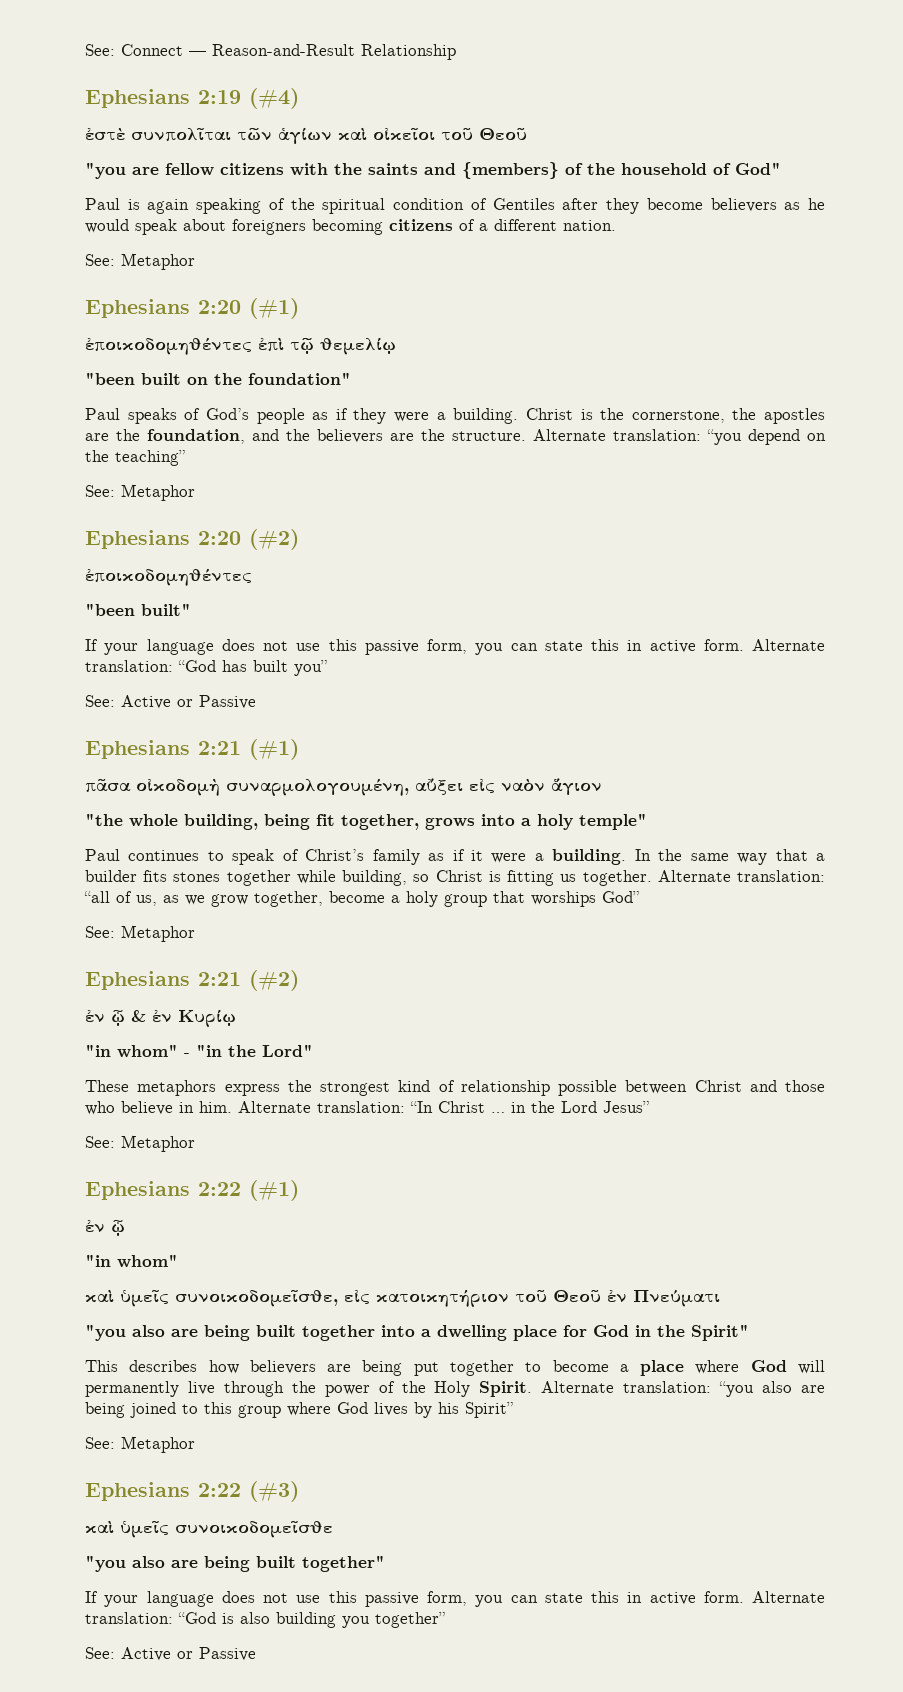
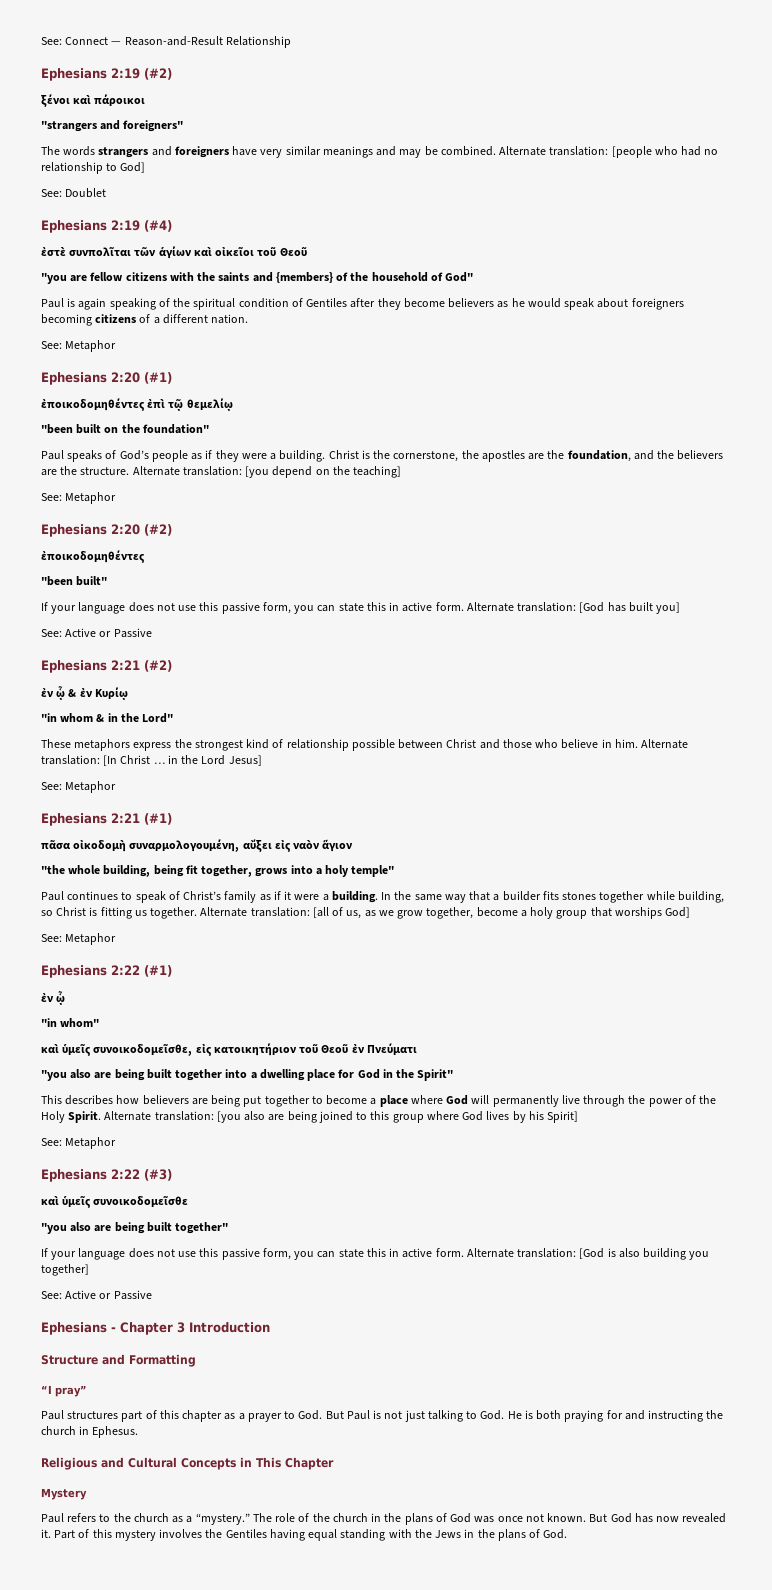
(456, 52) none -> [41,68,172,81] [41,94,146,107] [41,120,184,132] [41,146,719,158] [41,162,146,174] [41,188,107,198] // Ephesians 2:19 (#2) // ξένοι καὶ πάροικοι // "strangers and foreigners" // The words strangers and foreigners have very similar meanings and may be combined. Alternate translation: [people who had no relationship to God] // See: Doublet
[707,429,742,445] “you -> [245,466,270,478] [you
[115,450,185,466] teaching” -> [353,466,402,478] teaching]
[178,660,216,672] “God -> [579,602,605,613] [God
[294,660,327,676] [85,695,256,709] you” // See: Active or Passive -> [656,602,681,614] [41,628,152,638] [41,660,172,673] [41,686,128,700] [41,713,174,723] [41,739,689,751] [41,755,262,766] [41,781,117,793] you] // See: Active or Passive // Ephesians 2:21 (#2) // ἐν ᾧ & ἐν Κυρίῳ // "in whom & in the Lord" // These metaphors express the strongest kind of relationship possible between Christ and those who believe in him. Alternate translation: [In Christ … in the Lord Jesus] // See: Metaphor
[84,891,110,903] “all -> [312,907,329,918] [all
[602,891,639,903] [85,925,195,942] [85,970,299,991] [85,1009,236,1027] [85,1044,313,1058] [85,1080,825,1096] [85,1101,649,1115] God” // See: Metaphor // Ephesians 2:21 (#2) // ἐν ᾧ & ἐν Κυρίῳ // "in whom" - "in the Lord" // These metaphors express the strongest kind of relationship possible between Christ and those who believe in him. Alternate translation: “In Christ … in the Lord Jesus” -> [665,907,691,918] God]
[719,1381,755,1397] “you -> [216,1111,241,1123] [you
[465,1402,513,1418] Spirit” -> [547,1111,579,1123] Spirit]
[178,1612,216,1624] “God -> [579,1248,605,1259] [God
[375,1612,445,1628] [85,1647,256,1661] together” // See: Active or Passive -> [41,1264,89,1276] [41,1290,152,1300] [41,1322,270,1335] [41,1354,196,1367] [41,1385,87,1397] [41,1410,724,1422] [41,1426,139,1438] [41,1457,334,1470] [41,1488,87,1500] [41,1513,727,1525] [41,1529,568,1541] together] // See: Active or Passive // Ephesians - Chapter 3 Introduction // Structure and Formatting // “I pray” // Paul structures part of this chapter as a prayer to God. But Paul is not just talking to God. He is both praying for and instructing the church in Ephesus. // Religious and Cultural Concepts in This Chapter // Mystery // Paul refers to the church as a “mystery.” The role of the church in the plans of God was once not known. But God has now revealed it. Part of this mystery involves the Gentiles having equal standing with the Jews in the plans of God.

